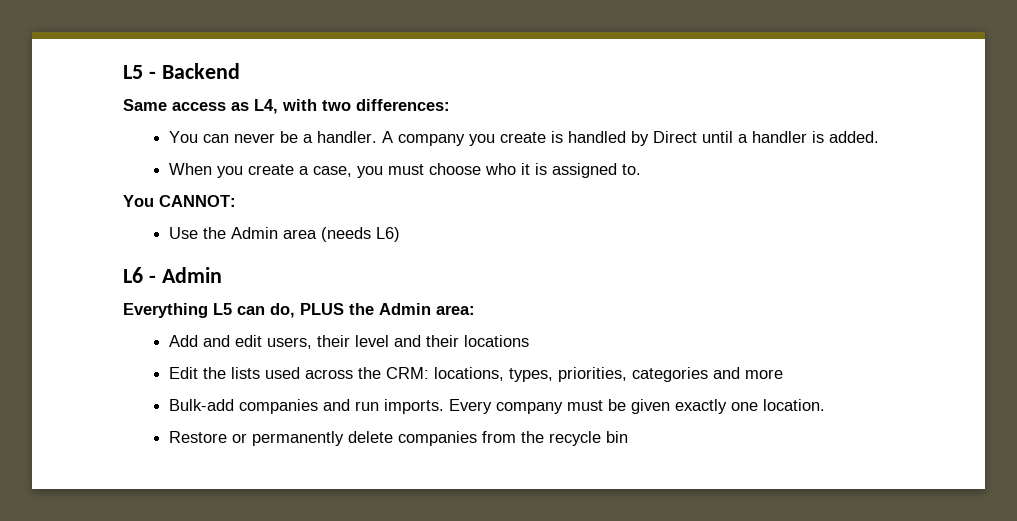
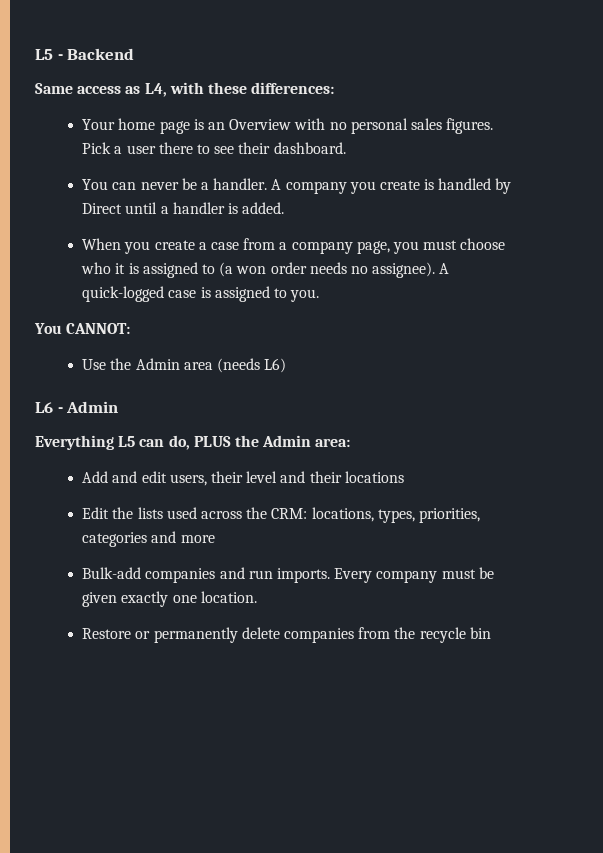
[322,100,351,111] two -> [207,82,247,94] these
(450, 105) none -> [82,118,494,134] [82,142,346,154] // Your home page is an Overview with no personal sales figures. Pick a user there to see their dashboard.
[313,166,353,177] case, -> [210,238,390,254] case from a company page,
[622,164,642,175] to. -> [201,262,450,278] [82,286,320,302] to (a won order needs no assignee). A quick-logged case is assigned to you.

